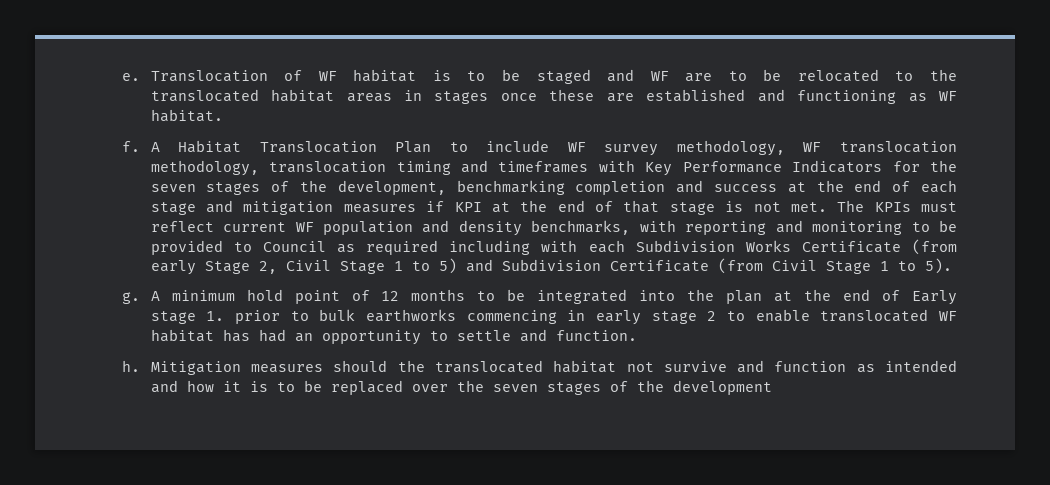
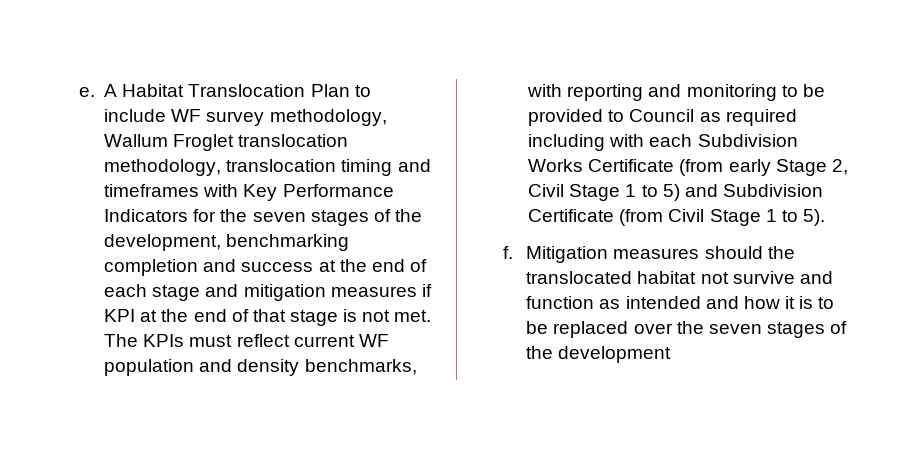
[150,69,958,84] [150,89,957,104] [150,109,223,122] [121,141,140,152] Translocation of WF habitat is to be staged and WF are to be relocated to the translocated habitat areas in stages once these are established and functioning as WF habitat. // f. -> (95, 92) none
[803,142,822,152] WF -> [104,134,235,151] Wallum Froglet
[121,289,958,305] [150,309,957,325] [150,329,637,345] [121,360,140,372] g. A minimum hold point of 12 months to be integrated into the plan at the end of Early stage 1. prior to bulk earthworks commencing in early stage 2 to enable translocated WF habitat has had an opportunity to settle and function. // h. -> [502,246,513,259] f.

